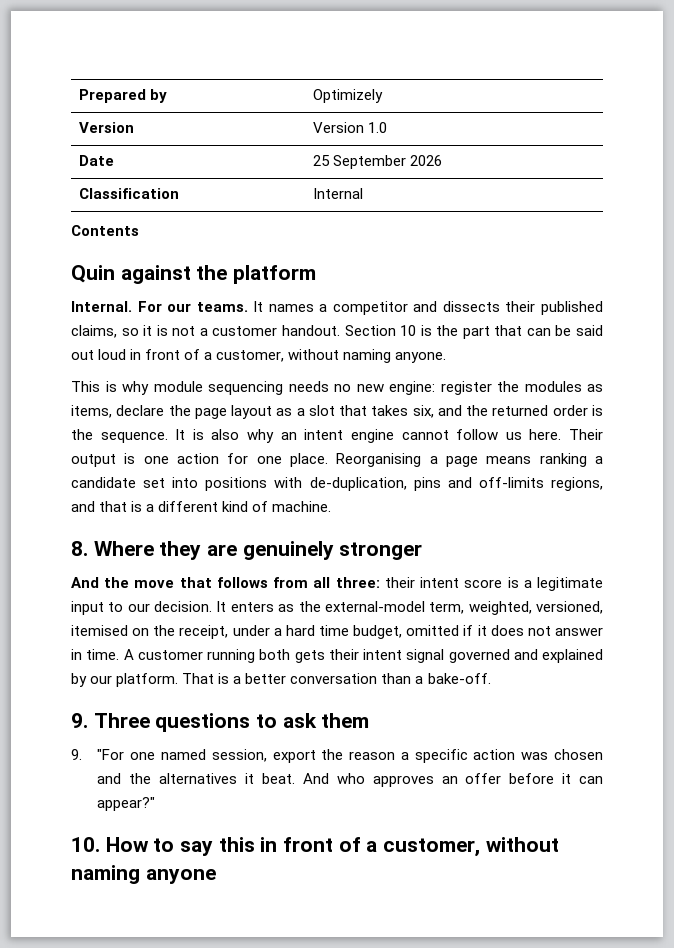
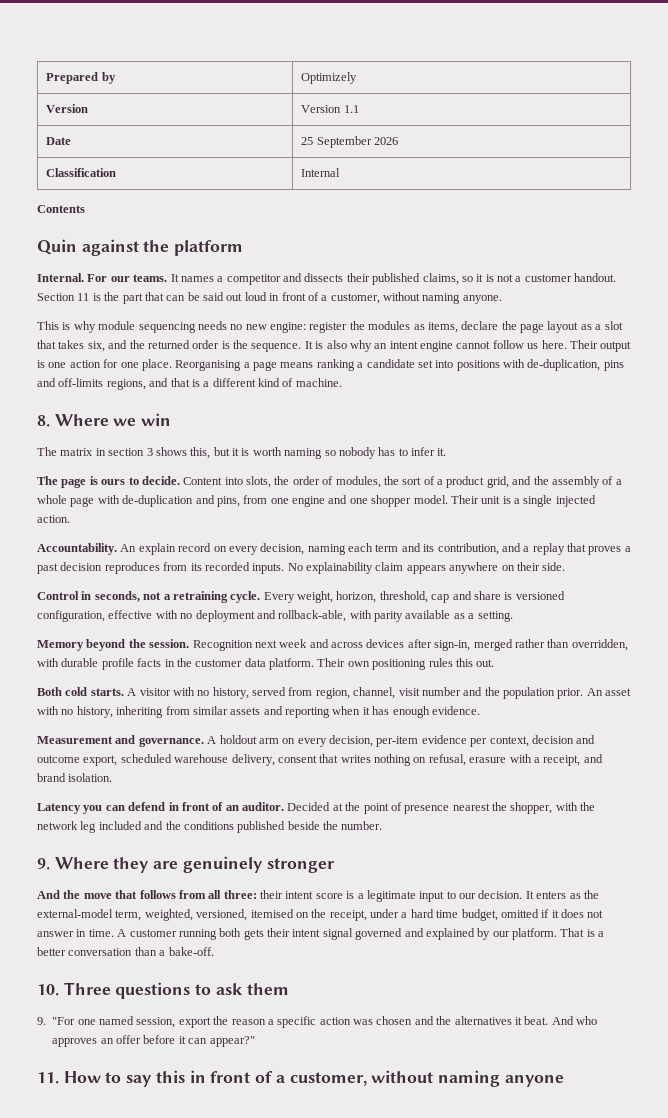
[368,122,388,133] 1.0 -> [343,105,359,113] 1.1
[400,325,417,336] 10 -> [77,293,90,301] 11
(154, 548) none -> [113,413,172,426] [37,447,447,459] [37,476,622,488] [37,495,596,507] [37,515,70,523] [37,543,631,555] [37,562,566,574] [37,591,565,603] [37,610,513,622] [37,639,628,651] [37,658,495,670] [37,687,632,699] [37,706,480,718] [37,735,596,747] [37,754,603,766] [37,773,113,782] [37,802,596,814] [37,821,383,833] [37,857,109,870] we win // The matrix in section 3 shows this, but it is worth naming so nobody has to infer it. // The page is ours to decide. Content into slots, the order of modules, the sort of a product grid, and the assembly of a whole page with de-duplication and pins, from one engine and one shopper model. Their unit is a single injected action. // Accountability. An explain record on every decision, naming each term and its contribution, and a replay that proves a past decision reproduces from its recorded inputs. No explainability claim appears anywhere on their side. // Control in seconds, not a retraining cycle. Every weight, horizon, threshold, cap and share is versioned configuration, effective with no deployment and rollback-able, with parity available as a setting. // Memory beyond the session. Recognition next week and across devices after sign-in, merged rather than overridden, with durable profile facts in the customer data platform. Their own positioning rules this out. // Both cold starts. A visitor with no history, served from region, channel, visit number and the population prior. An asset with no history, inheriting from similar assets and reporting when it has enough evidence. // Measurement and governance. A holdout arm on every decision, per-item evidence per context, decision and outcome export, scheduled warehouse delivery, consent that writes nothing on refusal, erasure with a receipt, and brand isolation. // Latency you can defend in front of an auditor. Decided at the point of presence nearest the shopper, with the network leg included and the conditions published beside the number. // 9. Where
[71,713,88,728] 9. -> [37,984,59,996] 10.
[71,837,100,852] 10. -> [37,1072,59,1084] 11.

